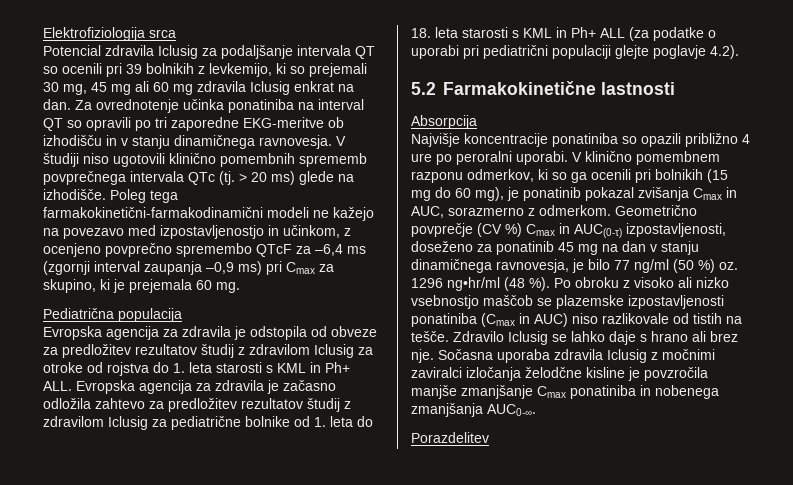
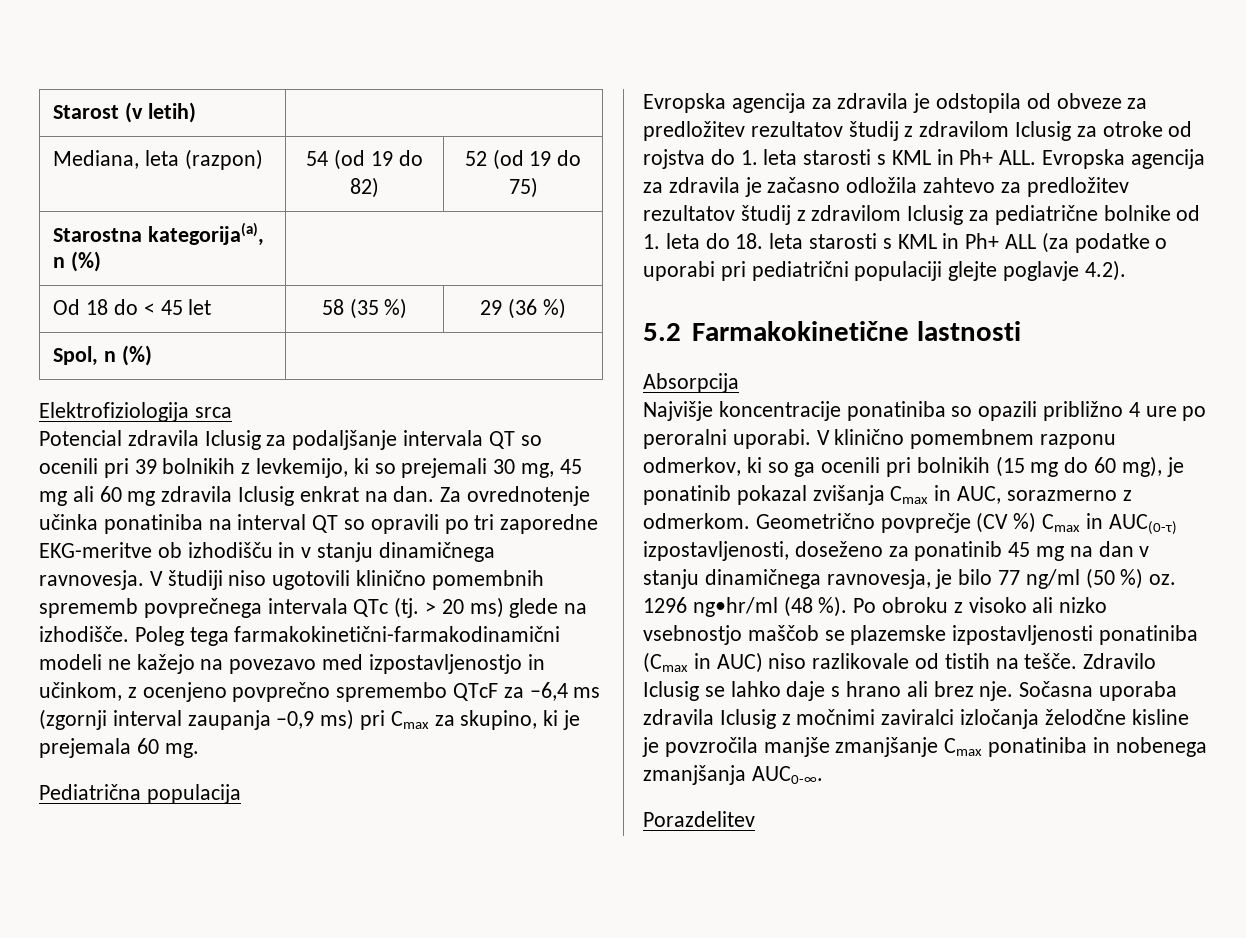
(43, 34) none -> [53,102,196,123] [53,149,263,170] [306,149,423,170] [350,177,379,198] [464,149,582,170] [508,177,538,198] [53,222,265,246] [53,251,102,272] [53,299,212,315] [321,298,408,319] [480,298,566,319] [53,345,152,366] Starost (v letih) | // Mediana, leta (razpon) | 54 (od 19 do 82) | 52 (od 19 do 75) // Starostna kategorija(a), n (%) | // Od 18 do < 45 let | 58 (35 %) | 29 (36 %) // Spol, n (%) | //

